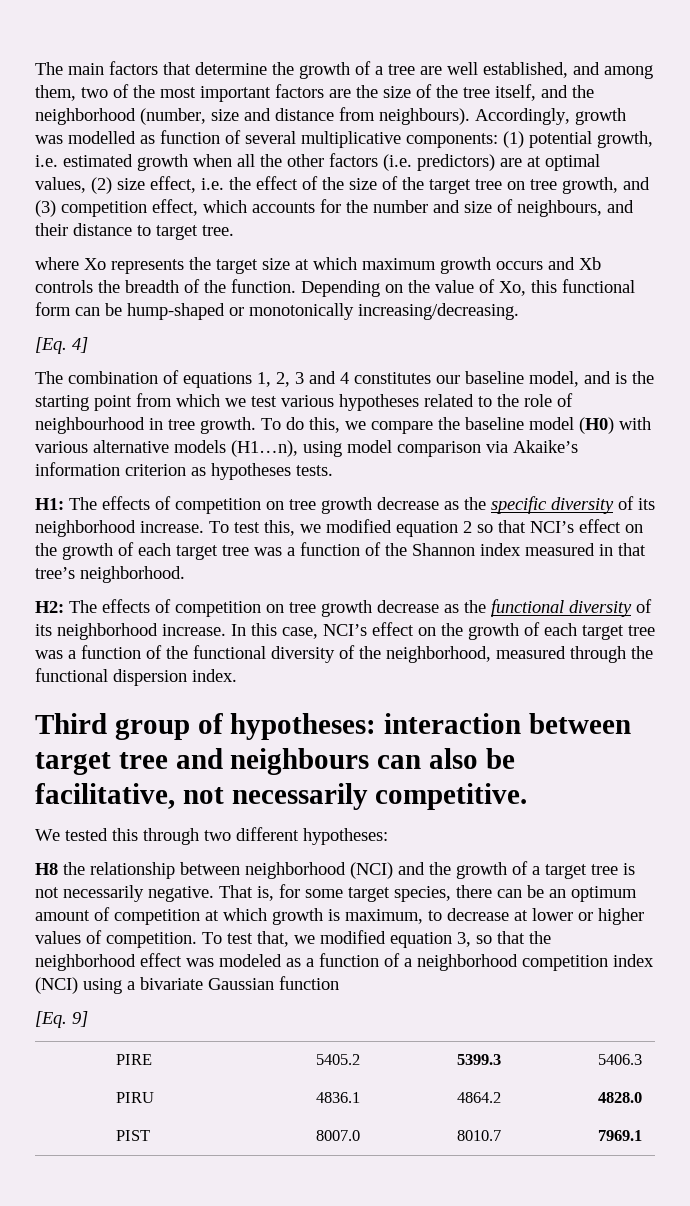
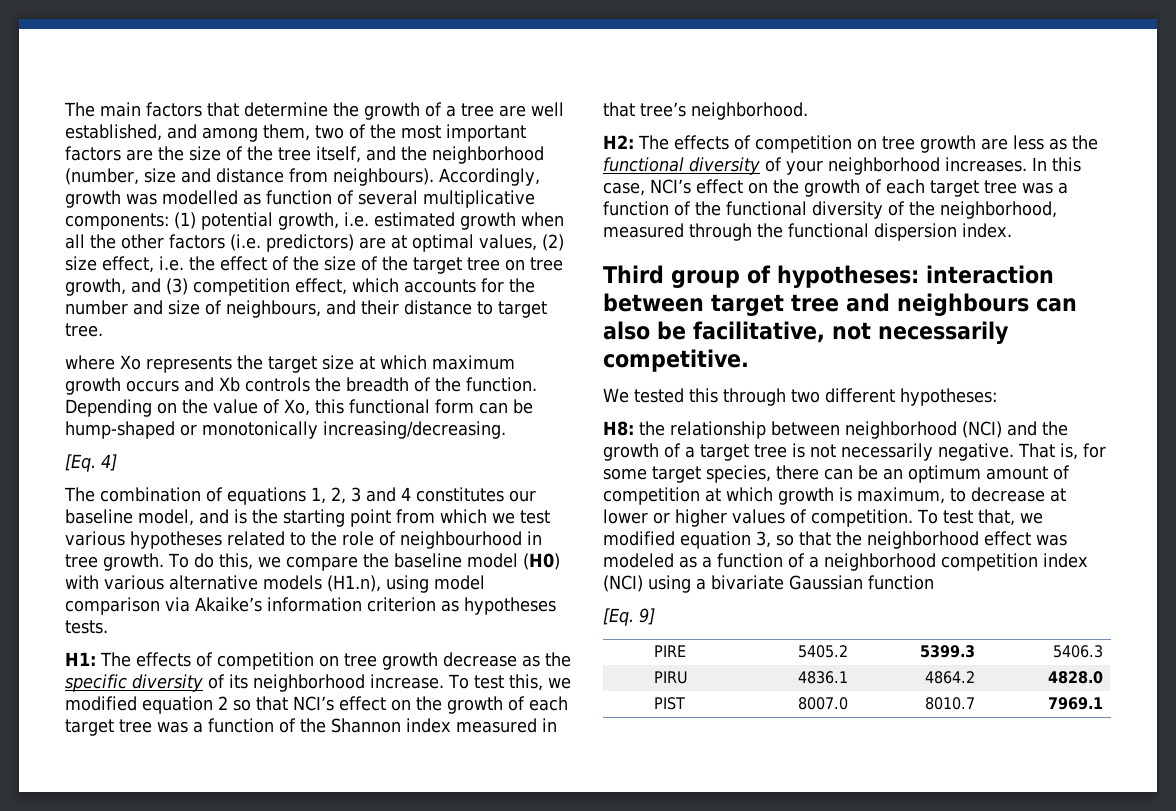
[231,440,298,457] (H1…n), -> [327,575,381,592] (H1.n),
[377,600,439,613] decrease -> [981,135,1044,150] are less
[35,623,226,640] its neighborhood increase. -> [786,157,1027,175] your neighborhood increases.
[35,863,58,875] H8 -> [603,421,634,436] H8:

